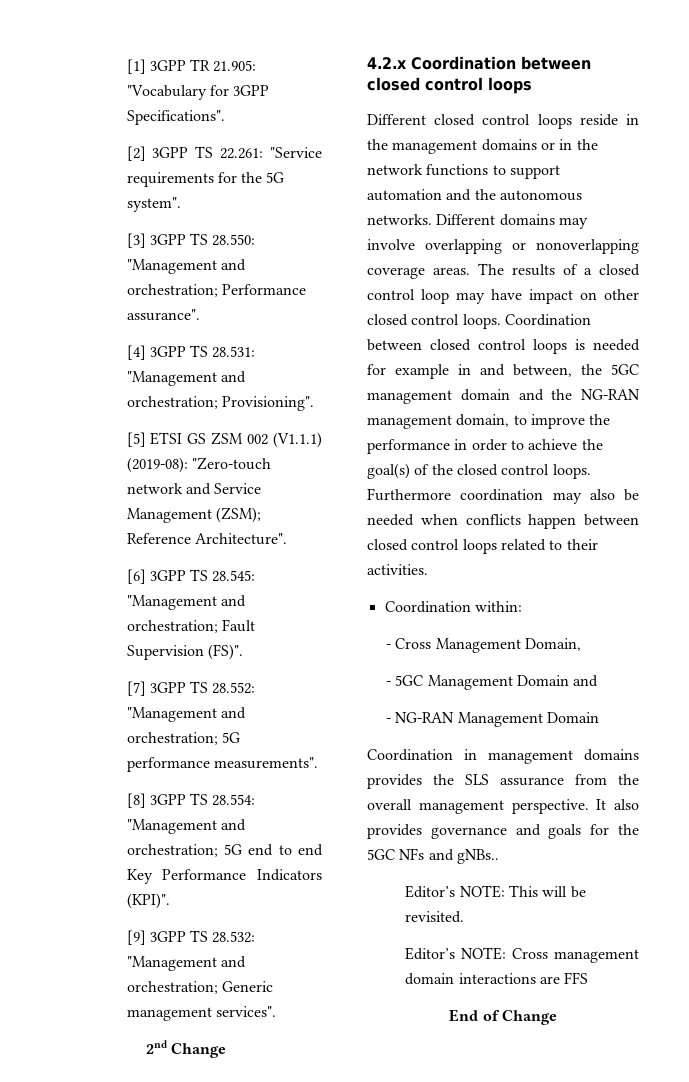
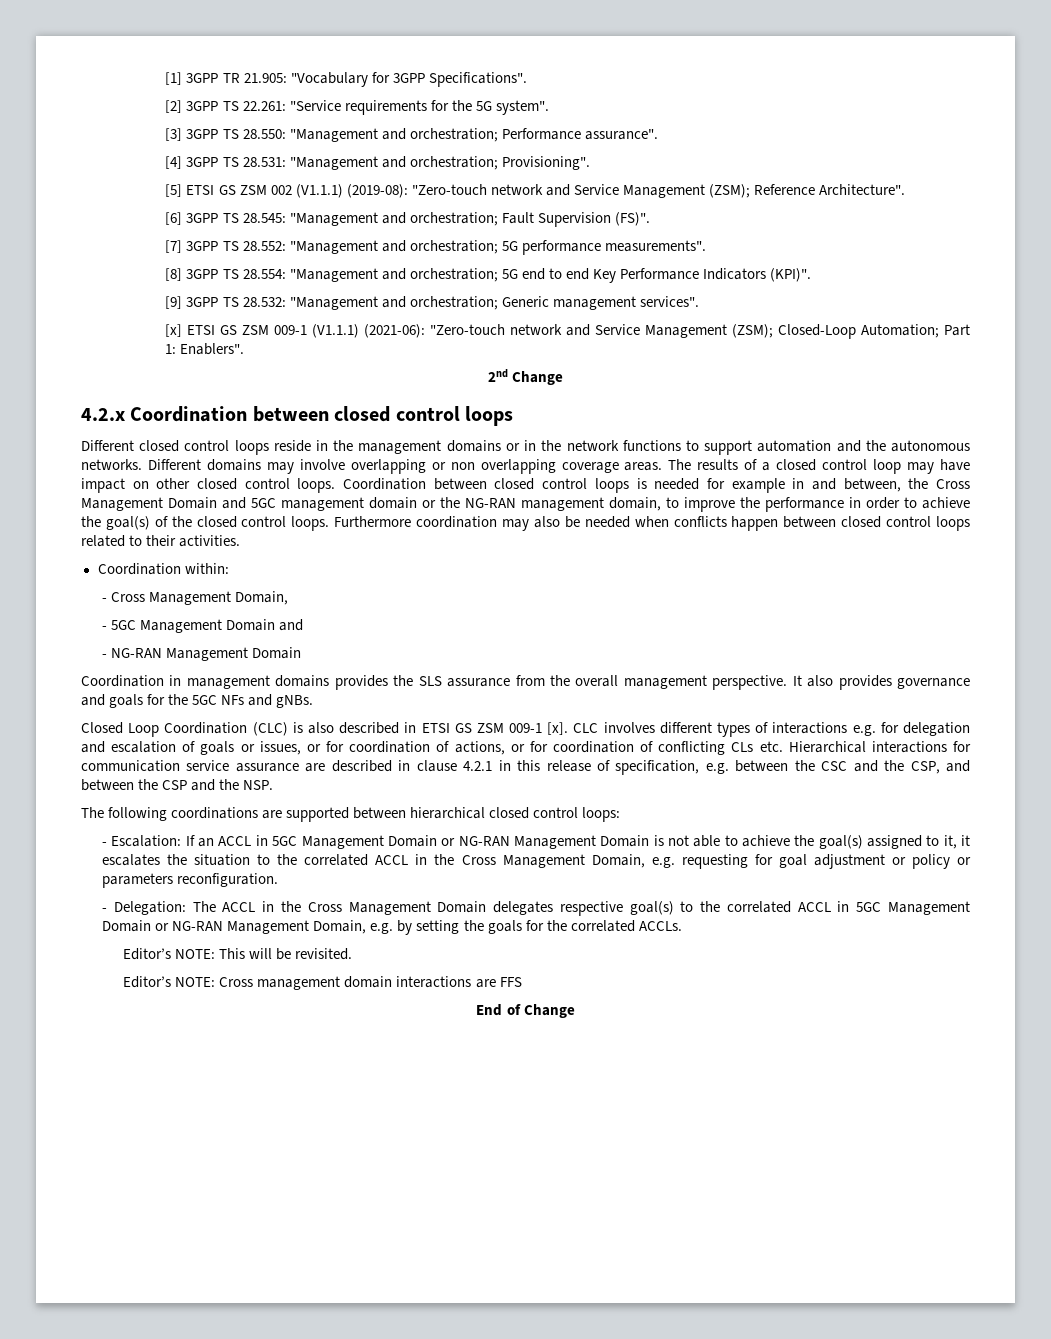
(276, 1011) none -> [165,324,971,339] [165,343,245,355] // [x] ETSI GS ZSM 009-1 (V1.1.1) (2021-06): "Zero-touch network and Service Management (ZSM); Closed-Loop Automation; Part 1: Enablers".
[536,239,639,254] nonoverlapping -> [450,459,556,474] non overlapping
(602, 369) none -> [936,479,971,489] [81,497,246,511] Cross Management Domain and
[518,389,544,401] and -> [422,500,436,508] or
[456,849,499,864] gNBs.. -> [276,695,314,708] [81,722,970,737] [81,741,971,755] [81,760,971,775] [81,779,274,791] [81,807,621,822] [102,835,971,849] [102,854,972,869] [102,873,279,888] [102,901,970,916] [102,920,682,935] gNBs. // Closed Loop Coordination (CLC) is also described in ETSI GS ZSM 009-1 [x]. CLC involves different types of interactions e.g. for delegation and escalation of goals or issues, or for coordination of actions, or for coordination of conflicting CLs etc. Hierarchical interactions for communication service assurance are described in clause 4.2.1 in this release of specification, e.g. between the CSC and the CSP, and between the CSP and the NSP. // The following coordinations are supported between hierarchical closed control loops: // - Escalation: If an ACCL in 5GC Management Domain or NG-RAN Management Domain is not able to achieve the goal(s) assigned to it, it escalates the situation to the correlated ACCL in the Cross Management Domain, e.g. requesting for goal adjustment or policy or parameters reconfiguration. // - Delegation: The ACCL in the Cross Management Domain delegates respective goal(s) to the correlated ACCL in 5GC Management Domain or NG-RAN Management Domain, e.g. by setting the goals for the correlated ACCLs.

